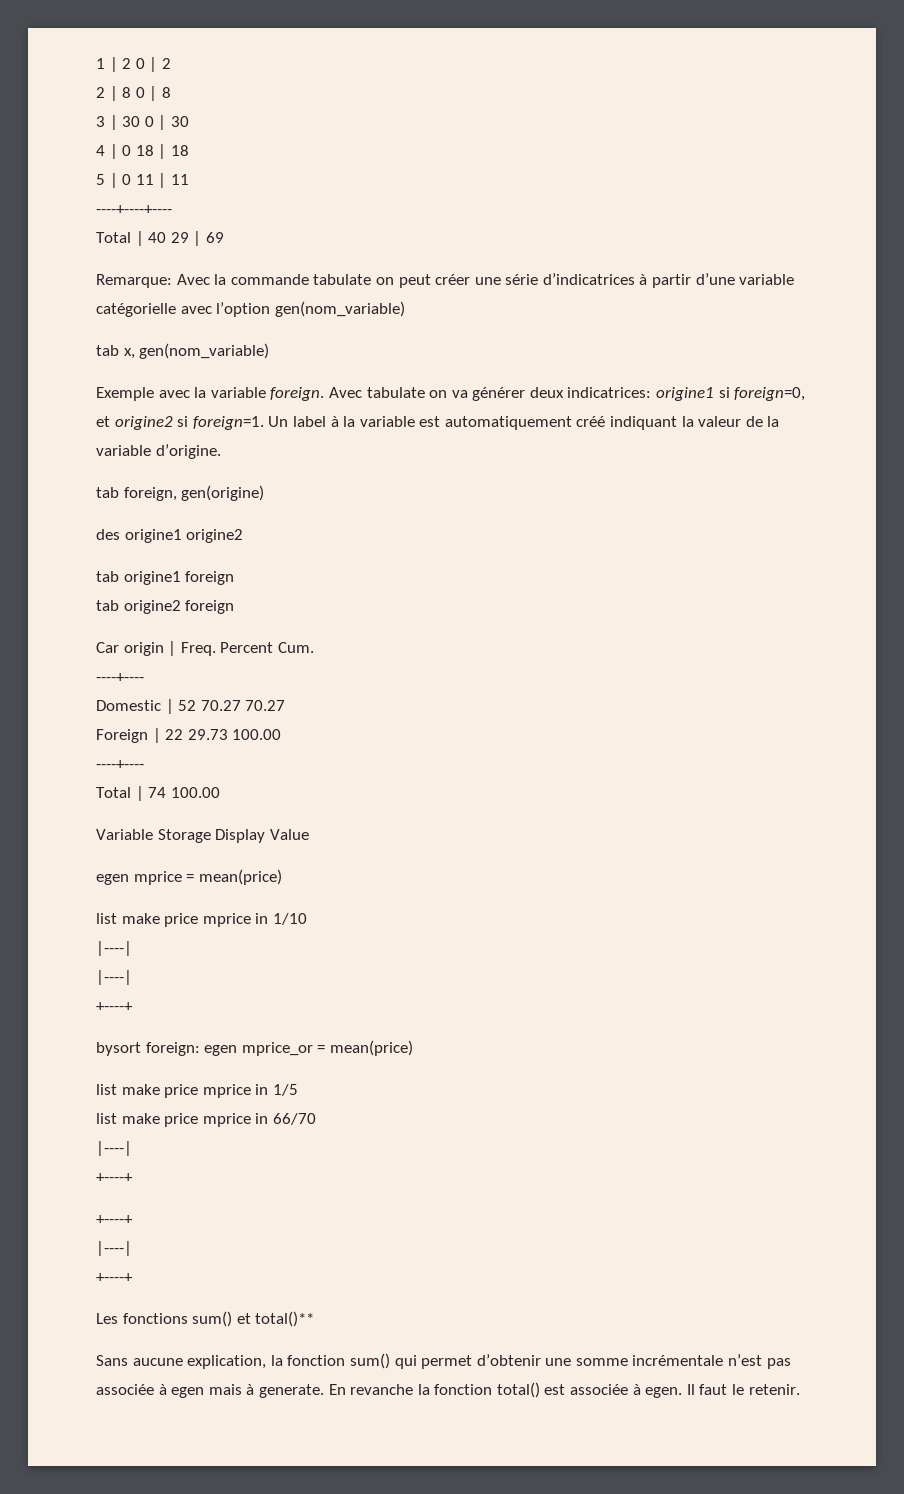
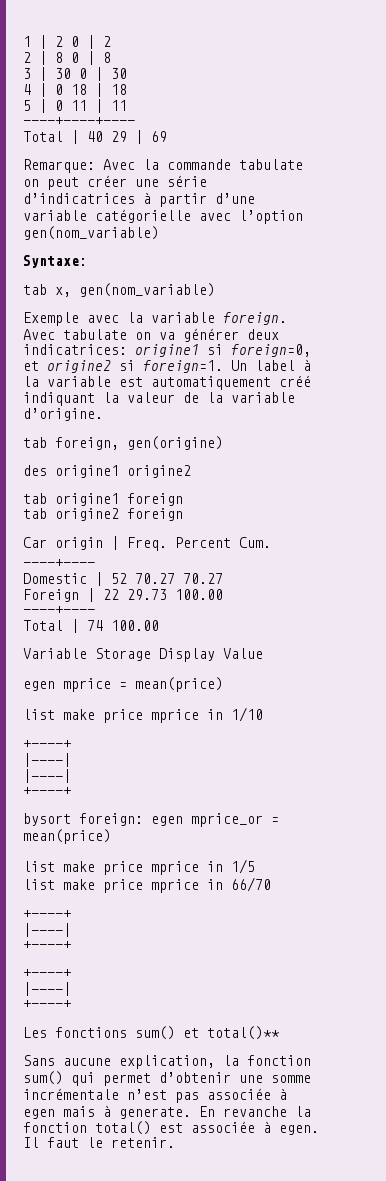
(405, 309) none -> [23,255,87,268] // Syntaxe:
(307, 919) none -> [23,740,71,748] // +----+
(316, 1119) none -> [23,910,71,918] // +----+

